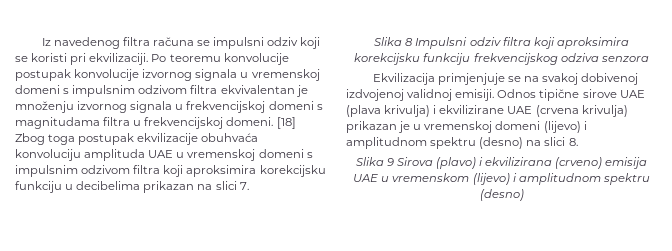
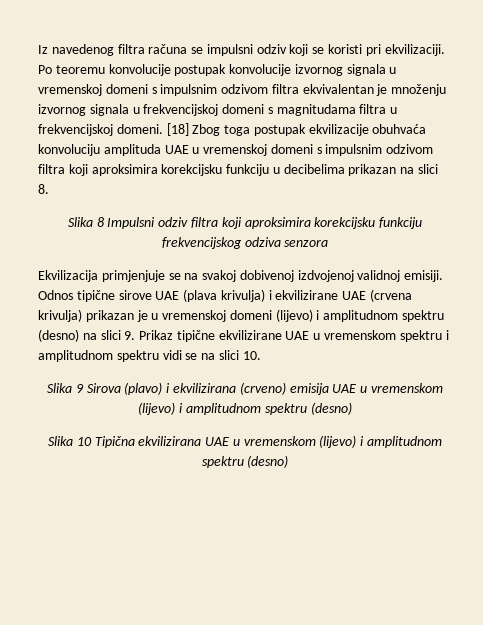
[239,182,249,190] 7. -> [38,184,49,194] 8.
[568,138,578,146] 8. -> [124,330,449,342] [38,350,261,362] 9. Prikaz tipične ekvilizirane UAE u vremenskom spektru i amplitudnom spektru vidi se na slici 10.
(524, 195) none -> [47,435,443,448] [201,455,289,468] // Slika 10 Tipična ekvilizirana UAE u vremenskom (lijevo) i amplitudnom spektru (desno)

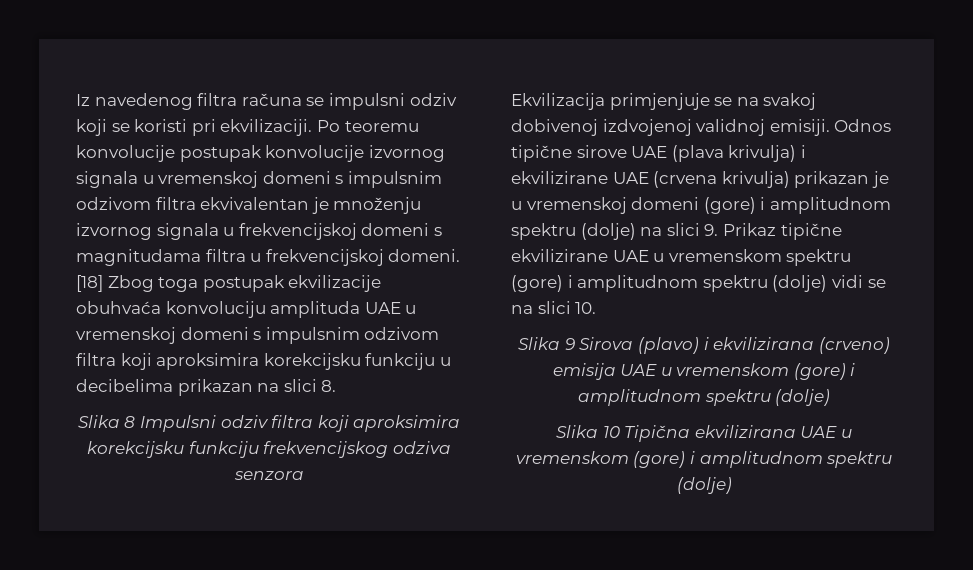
[275,309,445,322] [38,329,79,342] (lijevo) i amplitudnom spektru (desno) -> [703,197,891,214] [511,223,636,240] (gore) i amplitudnom spektru (dolje)
[445,330,449,340] [38,350,159,362] i amplitudnom spektru -> [511,275,828,292] (gore) i amplitudnom spektru (dolje)
[138,402,352,415] (lijevo) i amplitudnom spektru (desno) -> [793,363,856,380] [577,389,831,406] (gore) i amplitudnom spektru (dolje)
[319,435,443,448] [201,455,289,468] (lijevo) i amplitudnom spektru (desno) -> [633,451,893,468] [676,477,732,494] (gore) i amplitudnom spektru (dolje)

